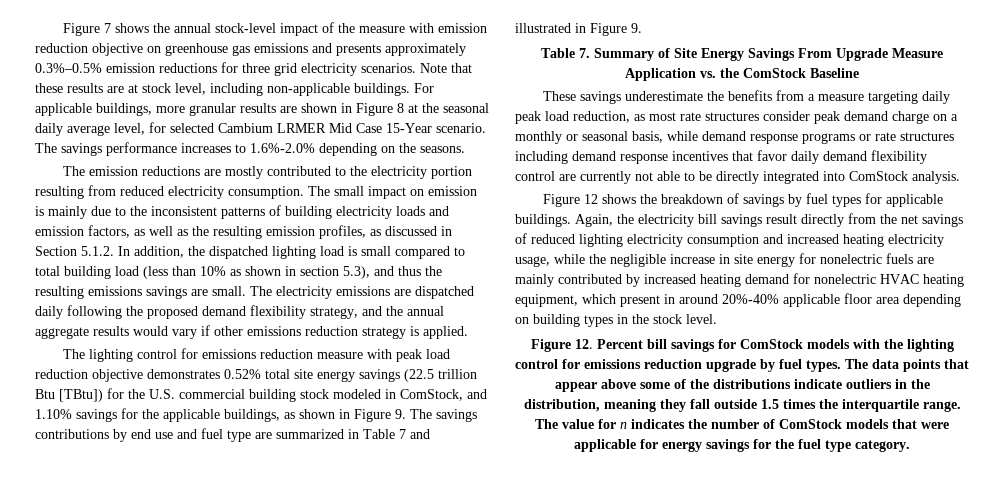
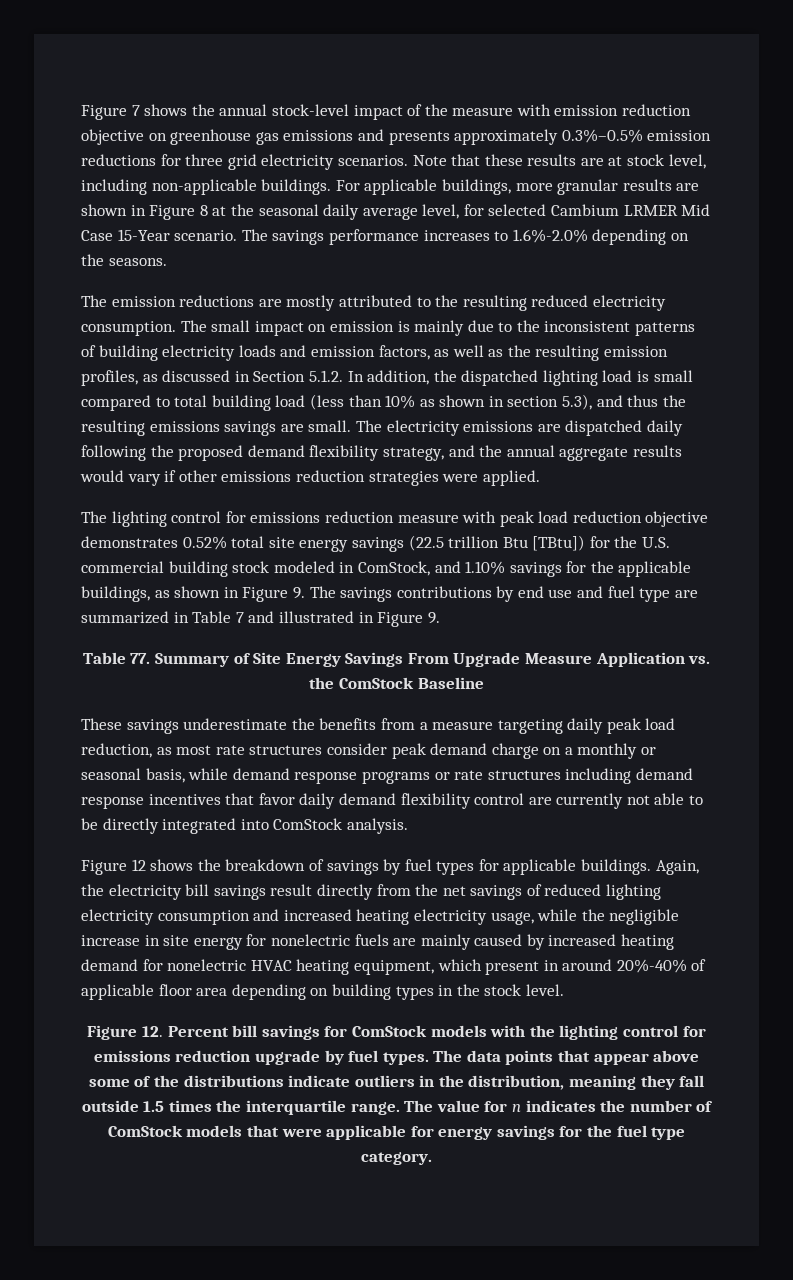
[267,166,473,179] [35,185,116,199] contributed to the electricity portion resulting from -> [338,295,527,311] attributed to the resulting
[362,326,419,339] strategy is -> [368,471,479,486] strategies were
[579,48,590,58] 7. -> [130,653,151,664] 77.
[558,274,622,284] contributed -> [474,934,523,946] caused
(779, 299) none -> [691,959,707,971] of

